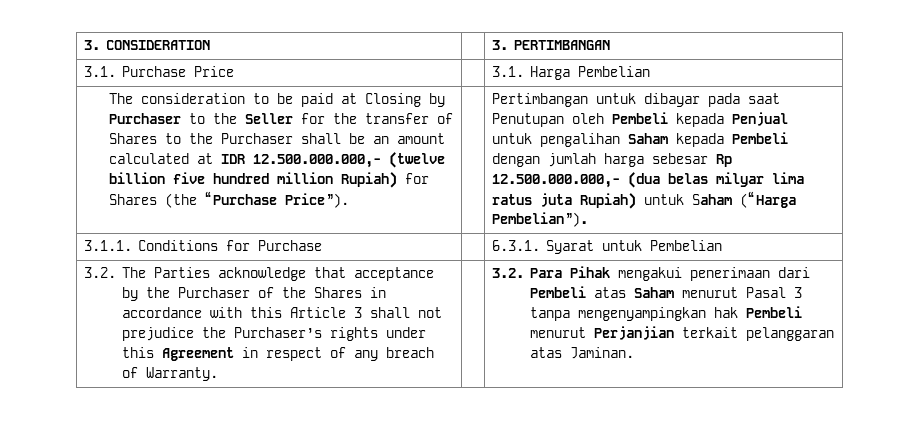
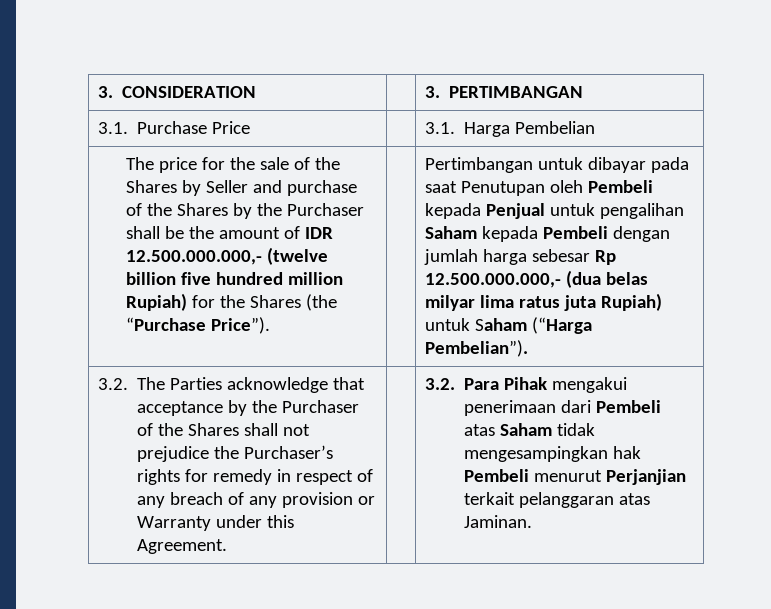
[141,93,446,107] [109,113,454,124] [109,133,446,144] [109,153,214,164] consideration to be paid at Closing by Purchaser to the Seller for the transfer of Shares to the Purchaser shall be an amount calculated at -> [159,157,341,173] [126,180,358,196] [126,203,365,219] [126,226,301,239] price for the sale of the Shares by Seller and purchase of the Shares by the Purchaser shall be the amount of
(430, 178) none -> [220,295,246,308] the
[83,240,323,251] [491,240,723,254] // 3.1.1. Conditions for Purchase | | 6.3.1. Syarat untuk Pembelian -> (528, 348) none
[370,287,387,298] [122,307,363,318] in accordance with this Article 3 -> (239, 429) none
[386,327,427,338] [122,347,235,361] under this Agreement -> [184,469,272,485] for remedy
[146,367,219,381] Warranty. -> [248,492,375,508] [136,515,294,531] [136,539,227,554] any provision or Warranty under this Agreement.
[682,287,803,298] [530,307,707,321] menurut Pasal 3 tanpa mengenyampingkan -> [556,423,595,436] [463,446,608,462] tidak mengesampingkan

